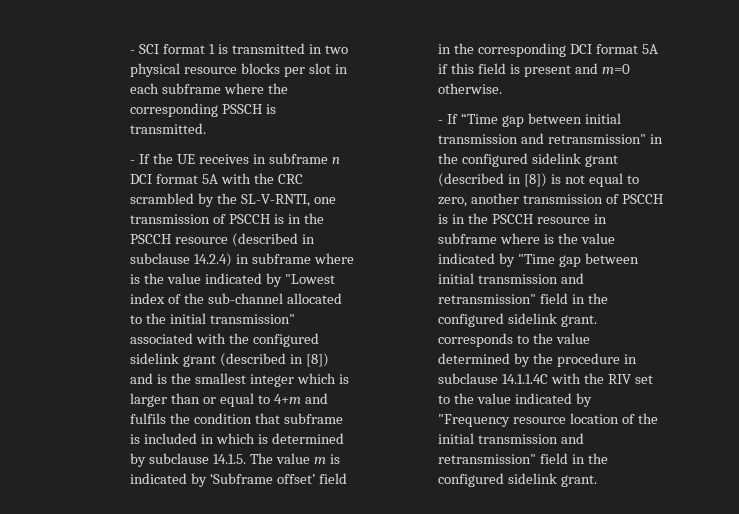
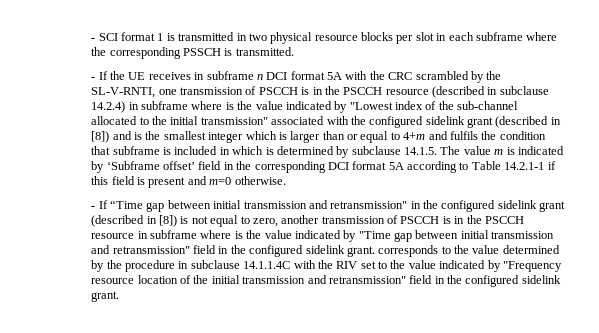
(659, 49) none -> [407,161,545,173] according to Table 14.2.1-1

